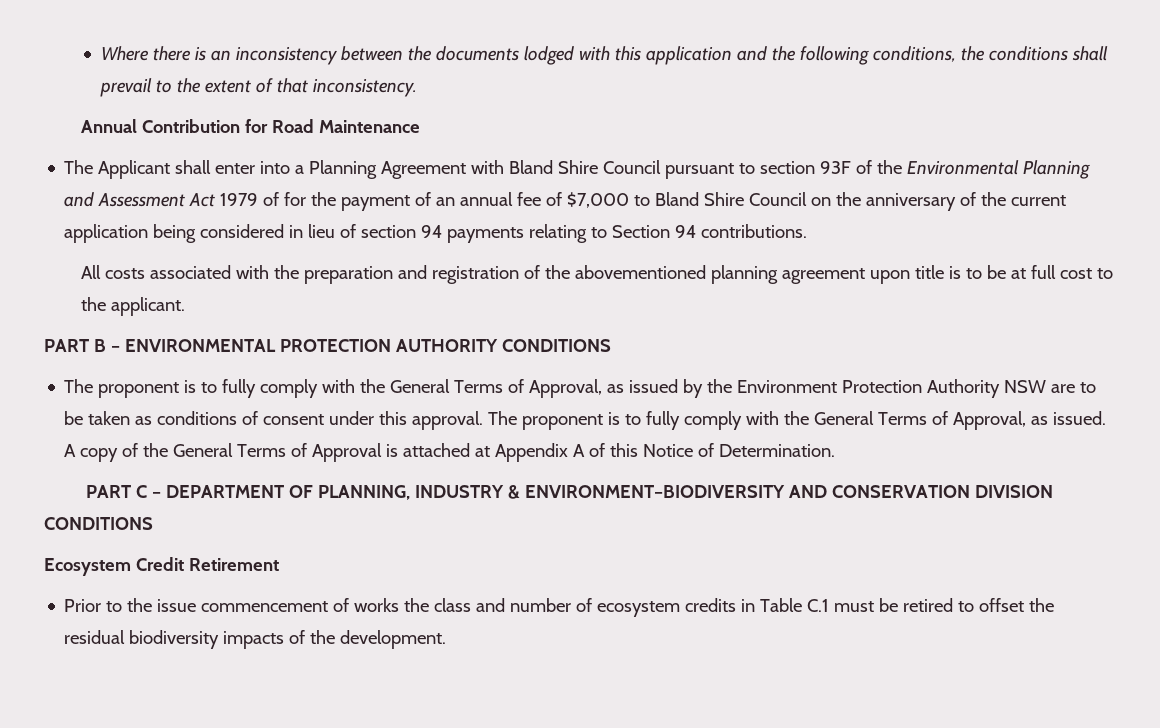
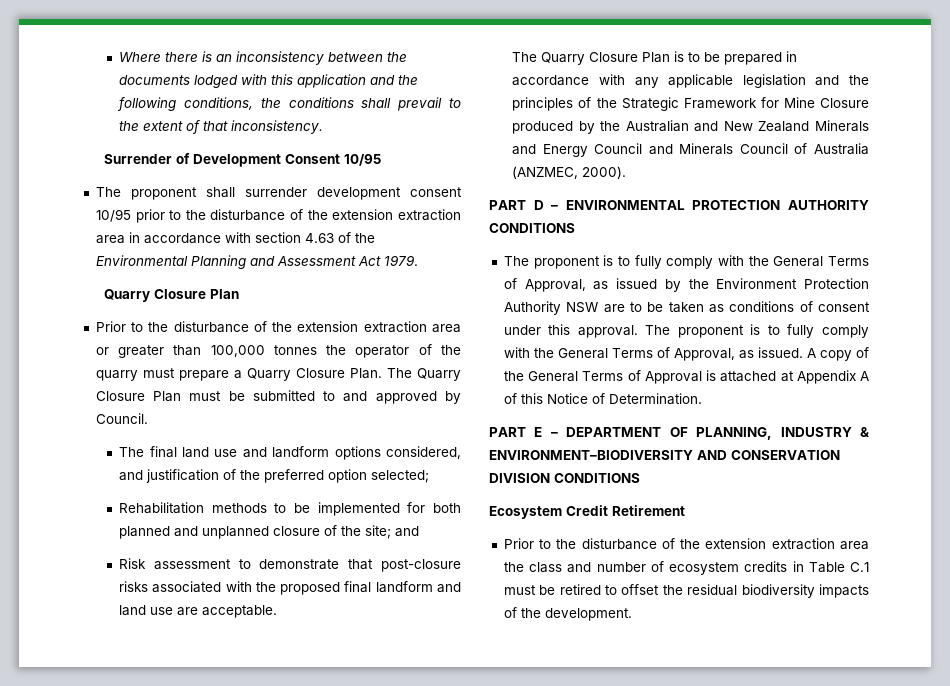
[80,119,420,133] [64,160,852,179] Annual Contribution for Road Maintenance // The Applicant shall enter into a Planning Agreement with Bland Shire Council pursuant to section 93F -> [104,153,382,167] [95,187,462,200] [95,209,462,223] [95,232,334,244] Surrender of Development Consent 10/95 // The proponent shall surrender development consent 10/95 prior to the disturbance of the extension extraction area in accordance with section 4.63
[220,192,1067,211] [64,224,808,243] [80,265,1113,284] [80,297,185,316] [44,339,106,352] 1979 of for the payment of an annual fee of $7,000 to Bland Shire Council on the anniversary of the current application being considered in lieu of section 94 payments relating to Section 94 contributions. // All costs associated with the preparation and registration of the abovementioned planning agreement upon title is to be at full cost to the applicant. // PART B -> [383,255,418,266] [104,289,240,302] [95,321,462,333] [95,344,462,358] [95,368,462,381] [95,390,462,404] [95,413,148,424] [119,446,462,460] [119,469,430,483] [119,502,461,516] [119,525,420,539] [119,558,461,572] [119,581,461,595] [119,605,278,618] [512,51,798,65] [512,74,869,88] [512,97,869,111] [512,120,869,134] [512,143,869,157] [512,166,627,179] [489,200,544,210] 1979. // Quarry Closure Plan // Prior to the disturbance of the extension extraction area or greater than 100,000 tonnes the operator of the quarry must prepare a Quarry Closure Plan. The Quarry Closure Plan must be submitted to and approved by Council. // The final land use and landform options considered, and justification of the preferred option selected; // Rehabilitation methods to be implemented for both planned and unplanned closure of the site; and // Risk assessment to demonstrate that post-closure risks associated with the proposed final landform and land use are acceptable. // The Quarry Closure Plan is to be prepared in accordance with any applicable legislation and the principles of the Strategic Framework for Mine Closure produced by the Australian and New Zealand Minerals and Energy Council and Minerals Council of Australia (ANZMEC, 2000). // PART D
[136,485,148,498] C -> [534,427,543,437] E
[157,598,400,612] issue commencement of works -> [581,538,869,550] disturbance of the extension extraction area

